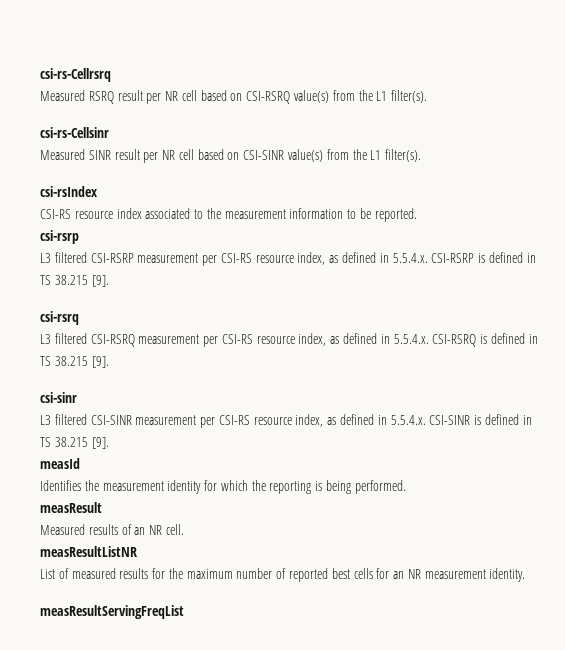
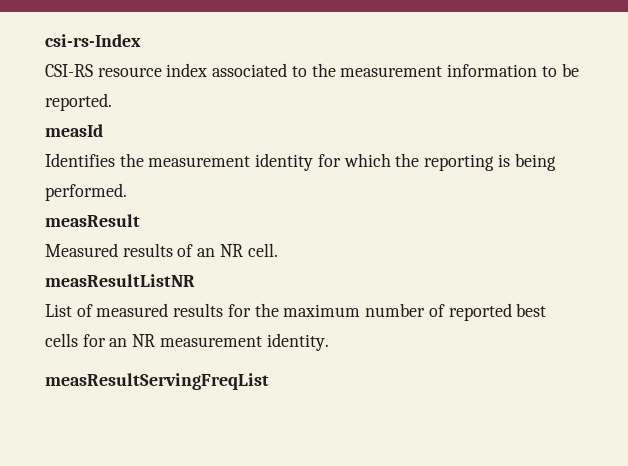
[40,68,111,82] [40,90,428,104] [40,127,109,138] [40,149,422,163] [40,186,97,197] csi-rs-Cellrsrq // Measured RSRQ result per NR cell based on CSI-RSRQ value(s) from the L1 filter(s). // csi-rs-Cellsinr // Measured SINR result per NR cell based on CSI-SINR value(s) from the L1 filter(s). // csi-rsIndex -> [45,34,141,47] csi-rs-Index
[40,230,79,244] [40,252,536,266] [40,275,109,287] [40,311,79,325] [40,333,538,347] [40,356,109,368] [40,392,77,403] [40,414,532,428] [40,437,109,449] // csi-rsrp // L3 filtered CSI-RSRP measurement per CSI-RS resource index, as defined in 5.5.4.x. CSI-RSRP is defined in TS 38.215 [9]. // csi-rsrq // L3 filtered CSI-RSRQ measurement per CSI-RS resource index, as defined in 5.5.4.x. CSI-RSRQ is defined in TS 38.215 [9]. // csi-sinr // L3 filtered CSI-SINR measurement per CSI-RS resource index, as defined in 5.5.4.x. CSI-SINR is defined in TS 38.215 [9]. -> (112, 102) none

